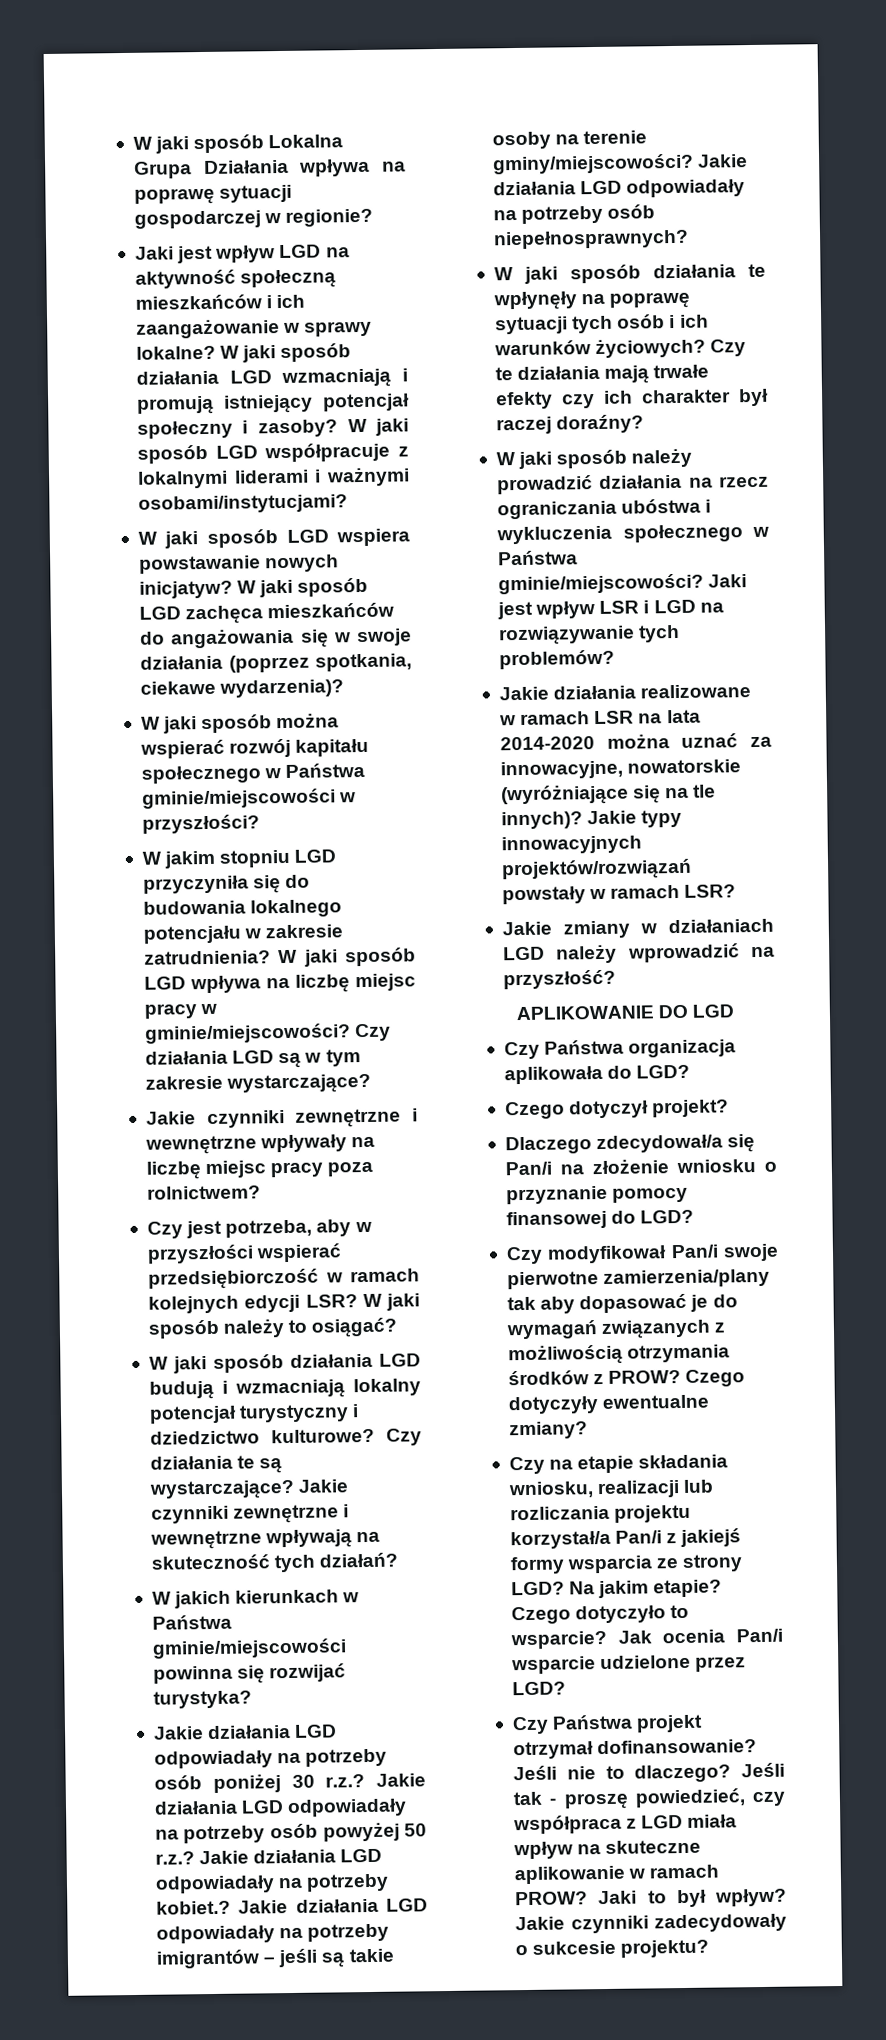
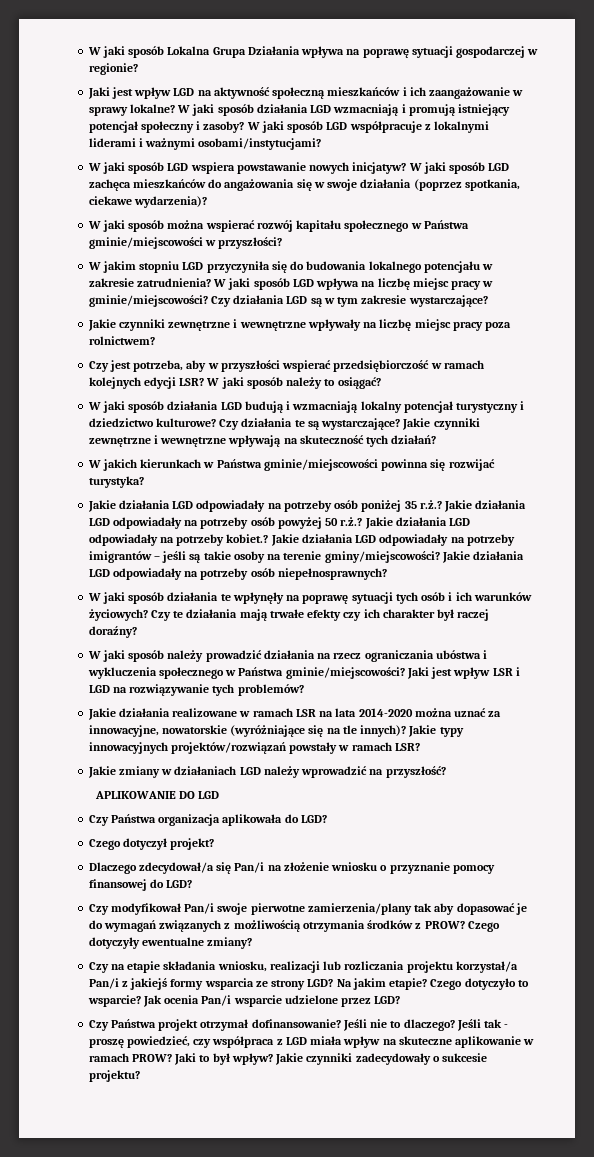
[291,1774,366,1788] 30 r.z.? -> [404,500,442,509] 35 r.ż.?
[154,1851,195,1865] r.z.? -> [340,517,363,526] r.ż.?

